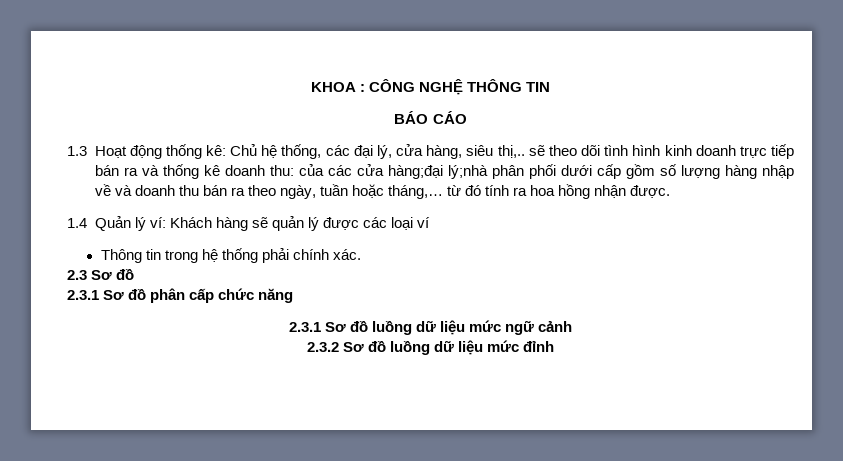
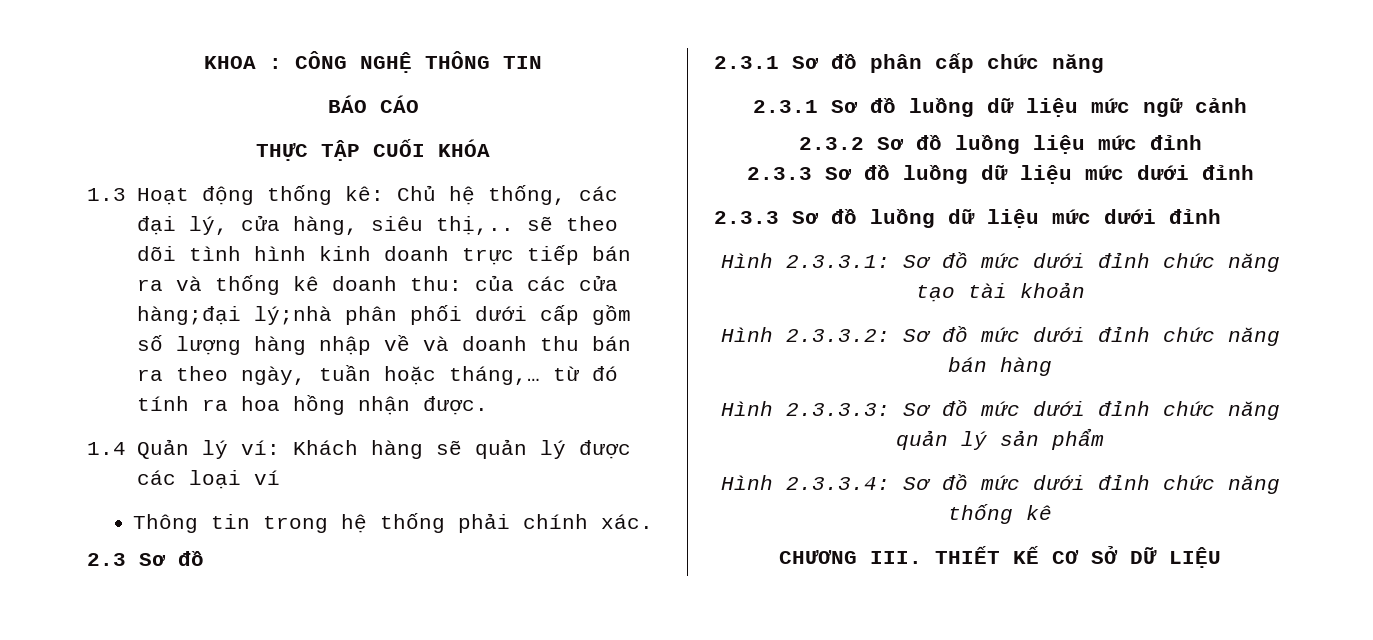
(467, 117) none -> [256,139,490,161] // THỰC TẬP CUỐI KHÓA
[434,340,555,355] dữ liệu mức đỉnh -> [1032,135,1202,154] [746,165,1254,184] [714,209,1221,228] [720,252,1280,272] [915,282,1085,302] [720,326,1280,346] [948,357,1052,376] [720,400,1280,420] [896,428,1104,450] [720,474,1280,494] [948,504,1052,524] [779,546,1221,568] liệu mức đỉnh // 2.3.3 Sơ đồ luồng dữ liệu mức dưới đỉnh // 2.3.3 Sơ đồ luồng dữ liệu mức dưới đỉnh // Hình 2.3.3.1: Sơ đồ mức dưới đỉnh chức năng tạo tài khoản // Hình 2.3.3.2: Sơ đồ mức dưới đỉnh chức năng bán hàng // Hình 2.3.3.3: Sơ đồ mức dưới đỉnh chức năng quản lý sản phẩm // Hình 2.3.3.4: Sơ đồ mức dưới đỉnh chức năng thống kê // CHƯƠNG III. THIẾT KẾ CƠ SỞ DỮ LIỆU

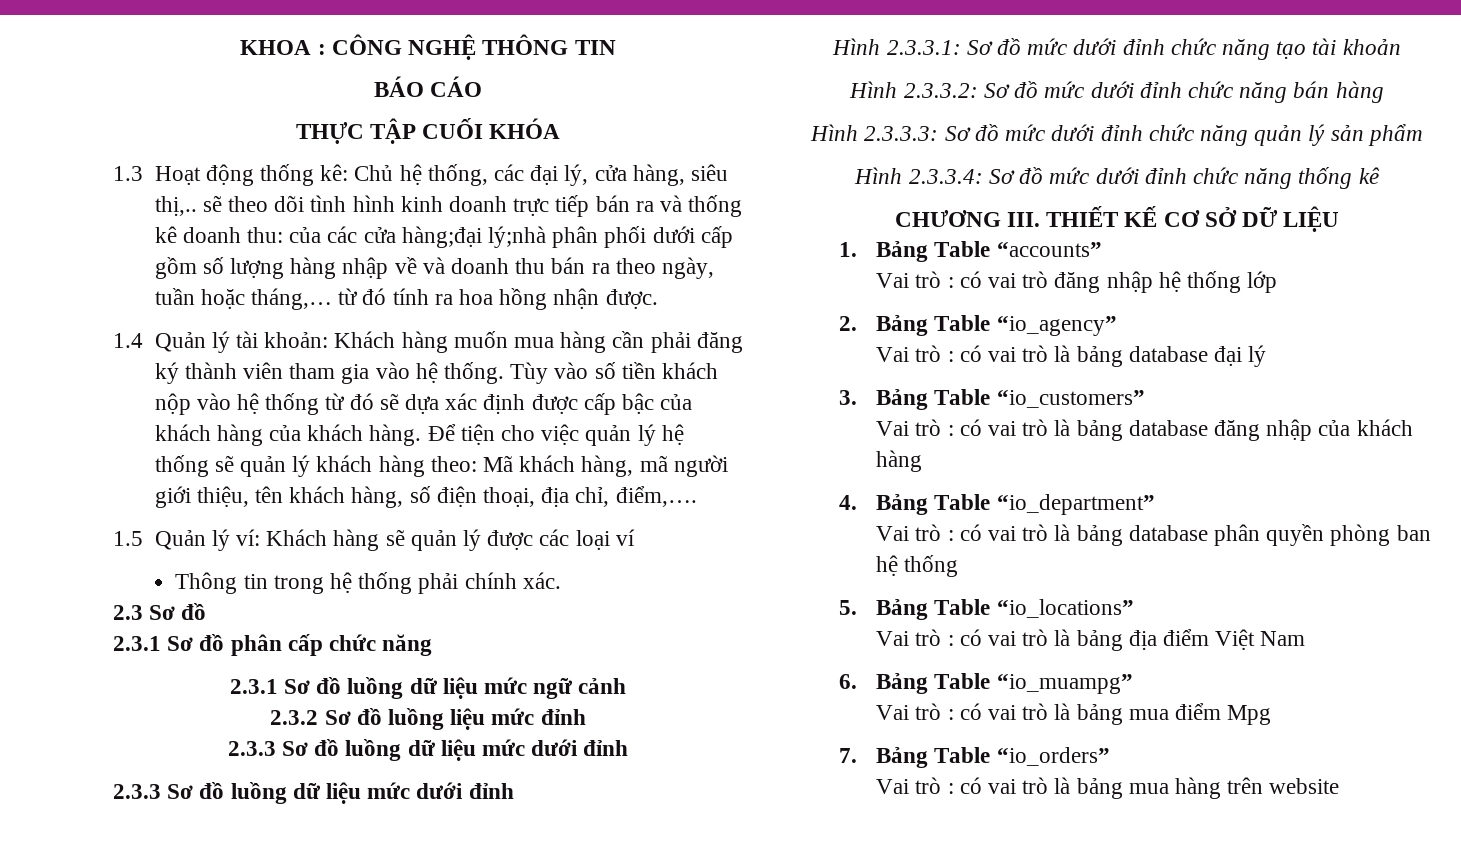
(228, 449) none -> [235,331,743,353] [154,362,719,384] [154,393,693,415] [154,424,684,446] [154,455,728,477] [154,486,697,508] [113,529,230,551] tài khoản: Khách hàng muốn mua hàng cần phải đăng ký thành viên tham gia vào hệ thống. Tùy vào số tiền khách nộp vào hệ thống từ đó sẽ dựa xác định được cấp bậc của khách hàng của khách hàng. Để tiện cho việc quản lý hệ thống sẽ quản lý khách hàng theo: Mã khách hàng, mã người giới thiệu, tên khách hàng, số điện thoại, địa chỉ, điểm,…. // 1.5 Quản lý
(1221, 557) none -> [839,241,1102,262] [876,271,1278,293] [839,315,1117,336] [876,345,1267,367] [839,389,1145,410] [876,419,1413,441] [876,450,923,472] [839,494,1155,515] [876,524,1431,546] [876,555,959,577] [839,599,1134,620] [876,629,1306,651] [839,673,1133,694] [876,703,1272,725] [839,747,1110,768] [876,777,1340,799] // 1. Bảng Table “accounts” // Vai trò : có vai trò đăng nhập hệ thống lớp // 2. Bảng Table “io_agency” // Vai trò : có vai trò là bảng database đại lý // 3. Bảng Table “io_customers” // Vai trò : có vai trò là bảng database đăng nhập của khách hàng // 4. Bảng Table “io_department” // Vai trò : có vai trò là bảng database phân quyền phòng ban hệ thống // 5. Bảng Table “io_locations” // Vai trò : có vai trò là bảng địa điểm Việt Nam // 6. Bảng Table “io_muampg” // Vai trò : có vai trò là bảng mua điểm Mpg // 7. Bảng Table “io_orders” // Vai trò : có vai trò là bảng mua hàng trên website

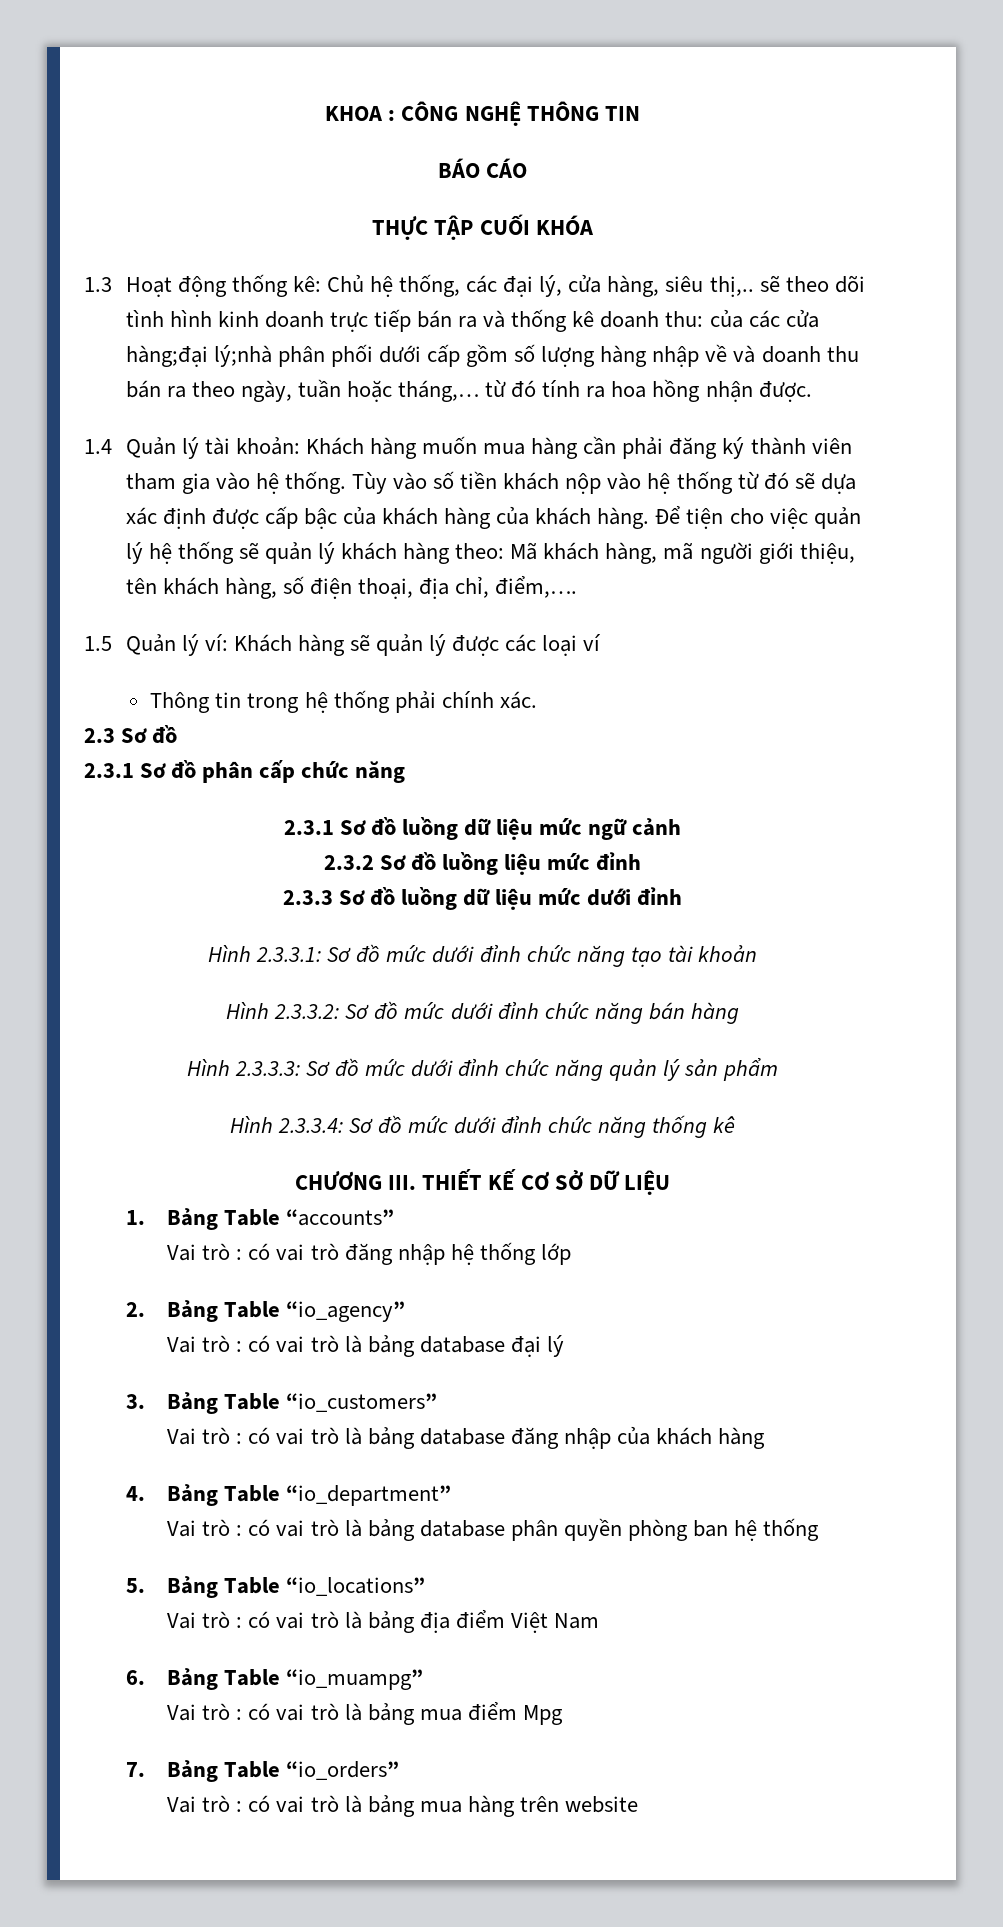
[113,782,514,804] // 2.3.3 Sơ đồ luồng dữ liệu mức dưới đỉnh -> (683, 896) none

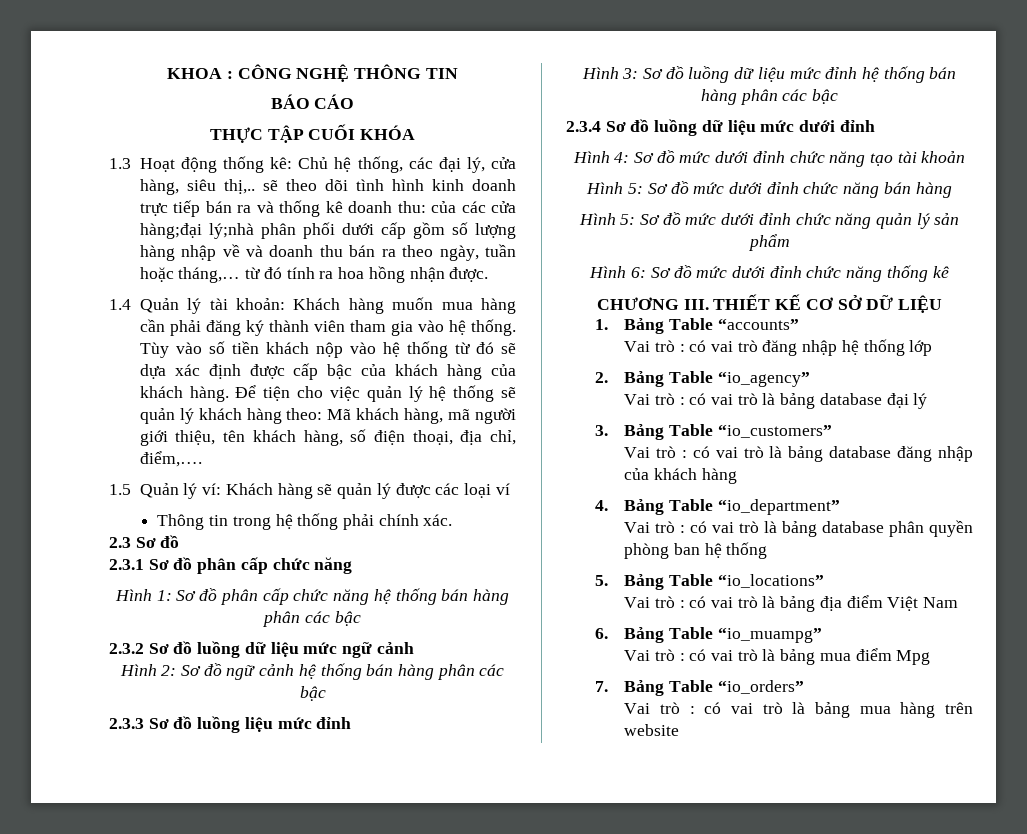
[283,820,334,835] 2.3.1 -> [115,588,509,605] [262,611,361,627] [109,643,144,654] Hình 1: Sơ đồ phân cấp chức năng hệ thống bán hàng phân các bậc // 2.3.2
[323,855,374,870] 2.3.2 -> [119,663,505,680] [299,686,326,701] [109,718,144,729] Hình 2: Sơ đồ ngữ cảnh hệ thống bán hàng phân các bậc // 2.3.3
[282,890,333,905] 2.3.3 -> [581,66,957,83] [700,89,839,105] [566,121,601,132] Hình 3: Sơ đồ luồng dữ liệu mức đỉnh hệ thống bán hàng phân các bậc // 2.3.4
[256,947,322,962] 2.3.3.1: -> [614,152,630,163] 4:
[274,1004,340,1019] 2.3.3.2: -> [628,183,644,194] 5:
[234,1061,300,1076] 2.3.3.3: -> [620,214,636,225] 5:
[277,1118,343,1133] 2.3.3.4: -> [631,267,647,278] 6:

